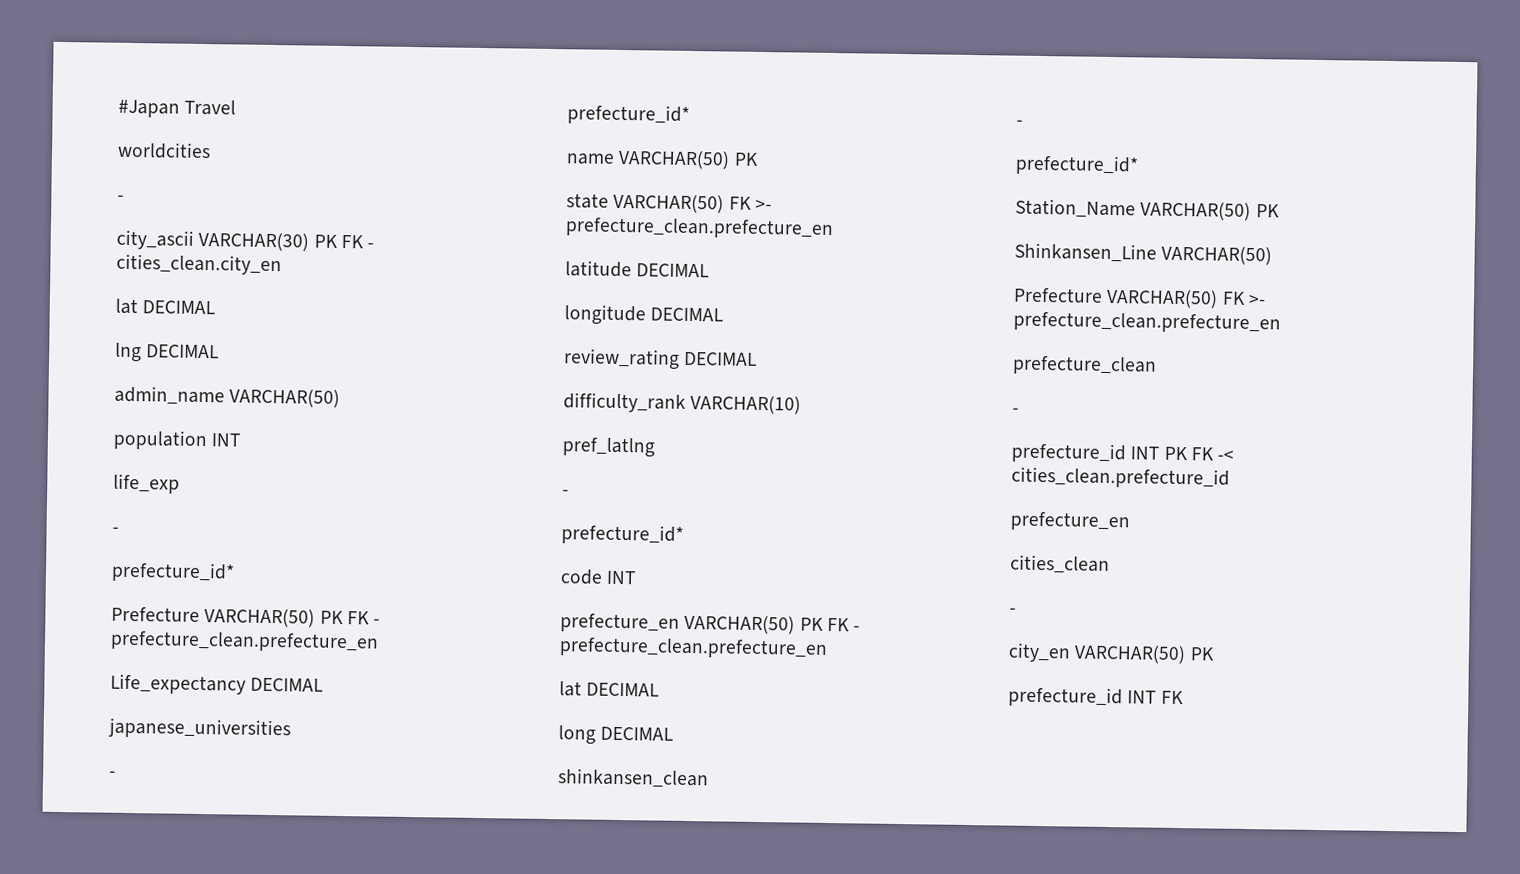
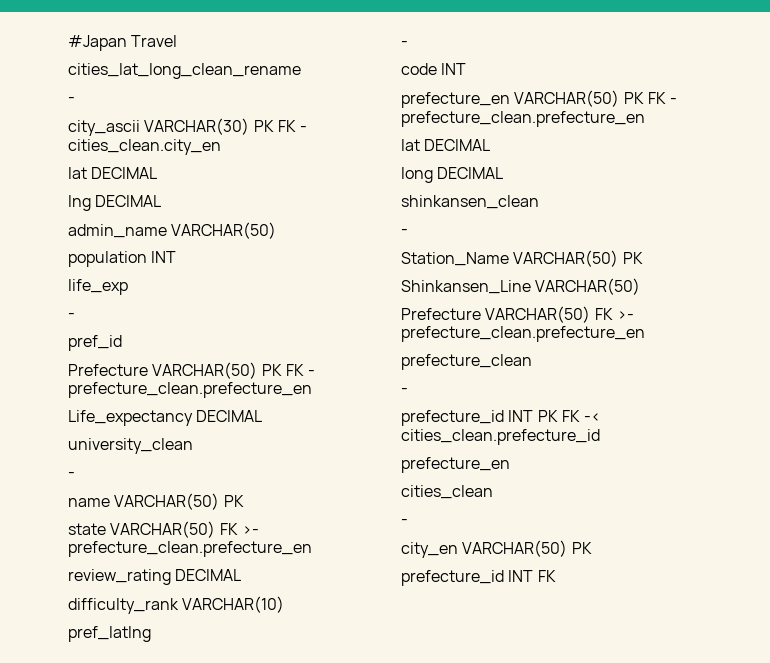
[117,141,211,160] worldcities -> [68,63,301,79] cities_lat_long_clean_rename
[111,561,235,583] prefecture_id* -> [68,335,122,351] pref_id
[108,717,291,740] [109,770,116,777] [567,104,690,125] japanese_universities // - // prefecture_id* -> [68,438,193,454] [68,472,75,478] university_clean // -
[565,260,710,278] [564,304,724,326] // latitude DECIMAL // longitude DECIMAL -> (312, 549) none
[561,524,684,545] // prefecture_id* -> (408, 44) none
[1015,154,1139,176] // prefecture_id* -> (408, 232) none

